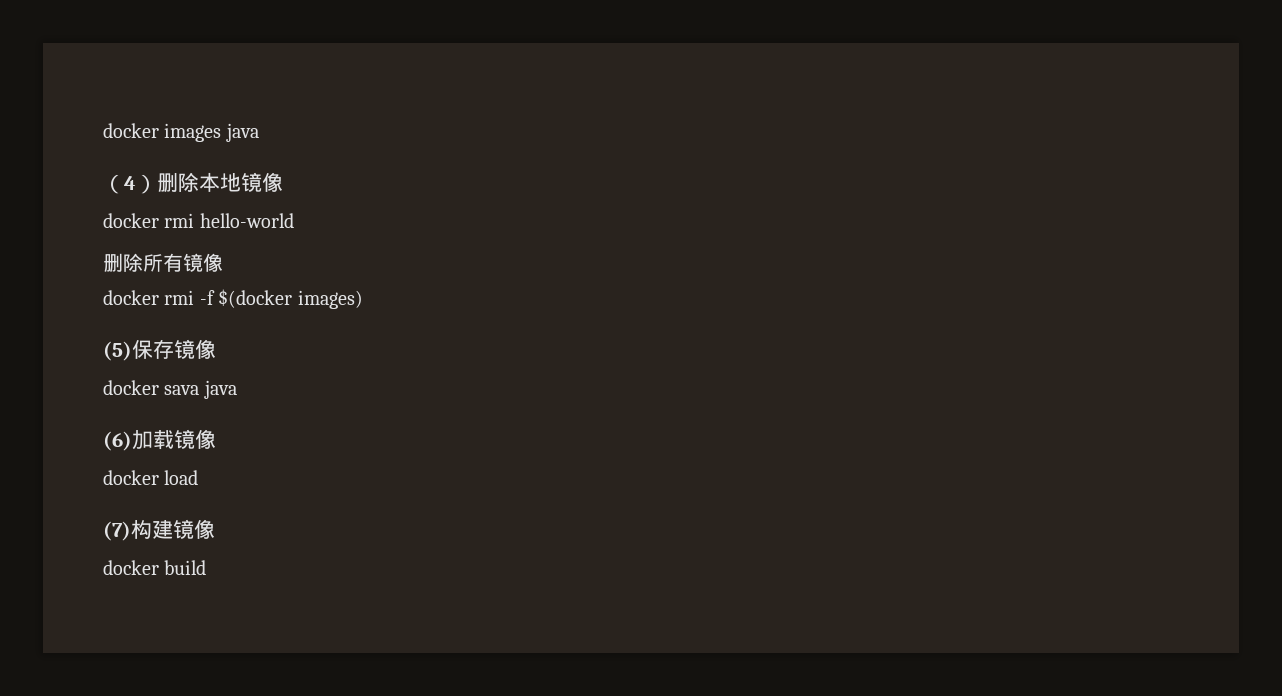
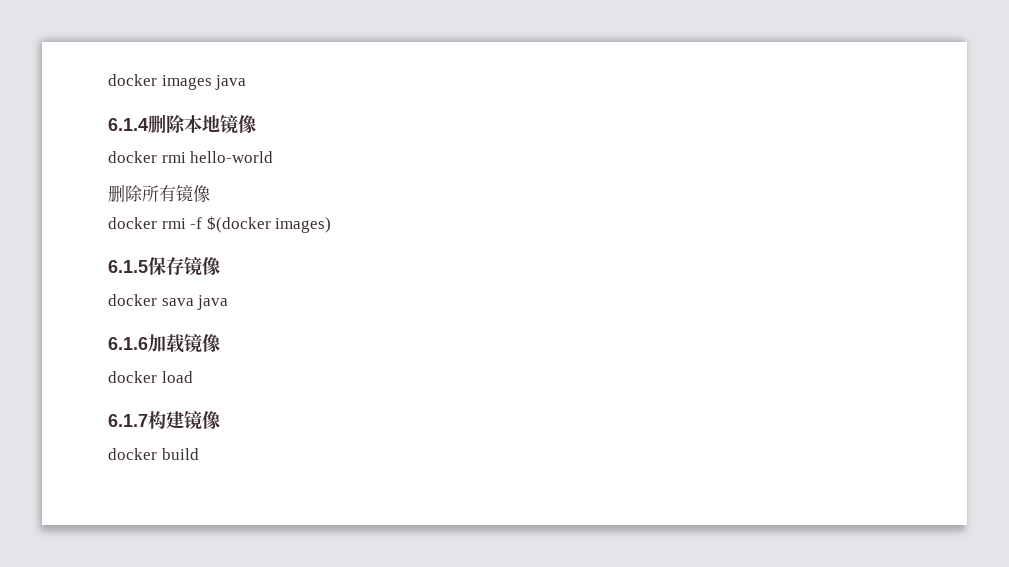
[103,174,157,194] （4） -> [108,118,148,131] 6.1.4
[103,341,132,361] (5) -> [108,260,148,273] 6.1.5
[103,431,132,451] (6) -> [108,337,148,350] 6.1.6
[103,521,131,541] (7) -> [108,414,148,427] 6.1.7

